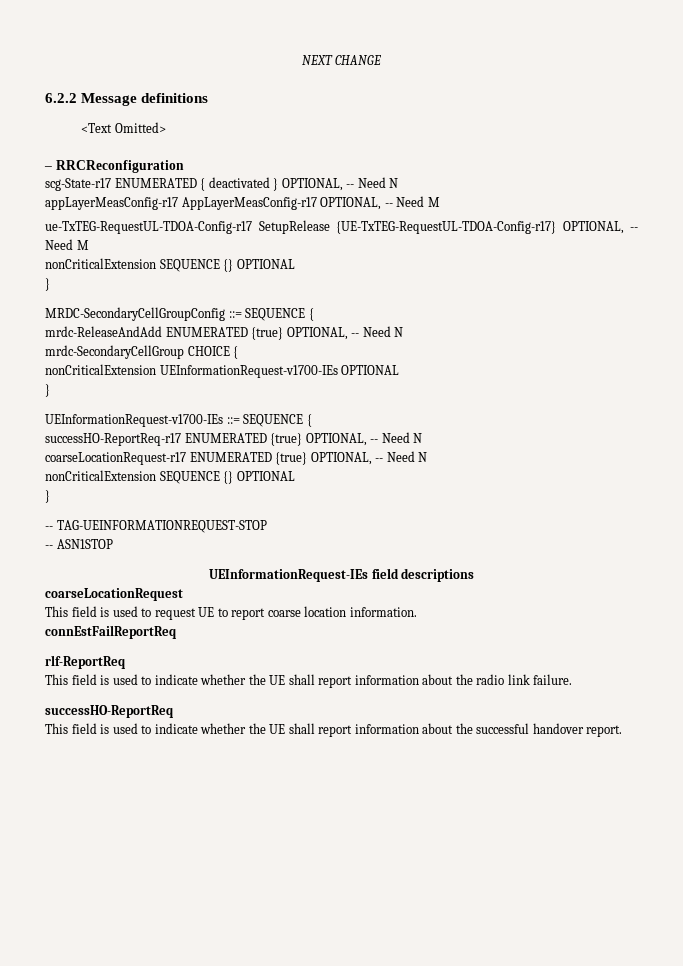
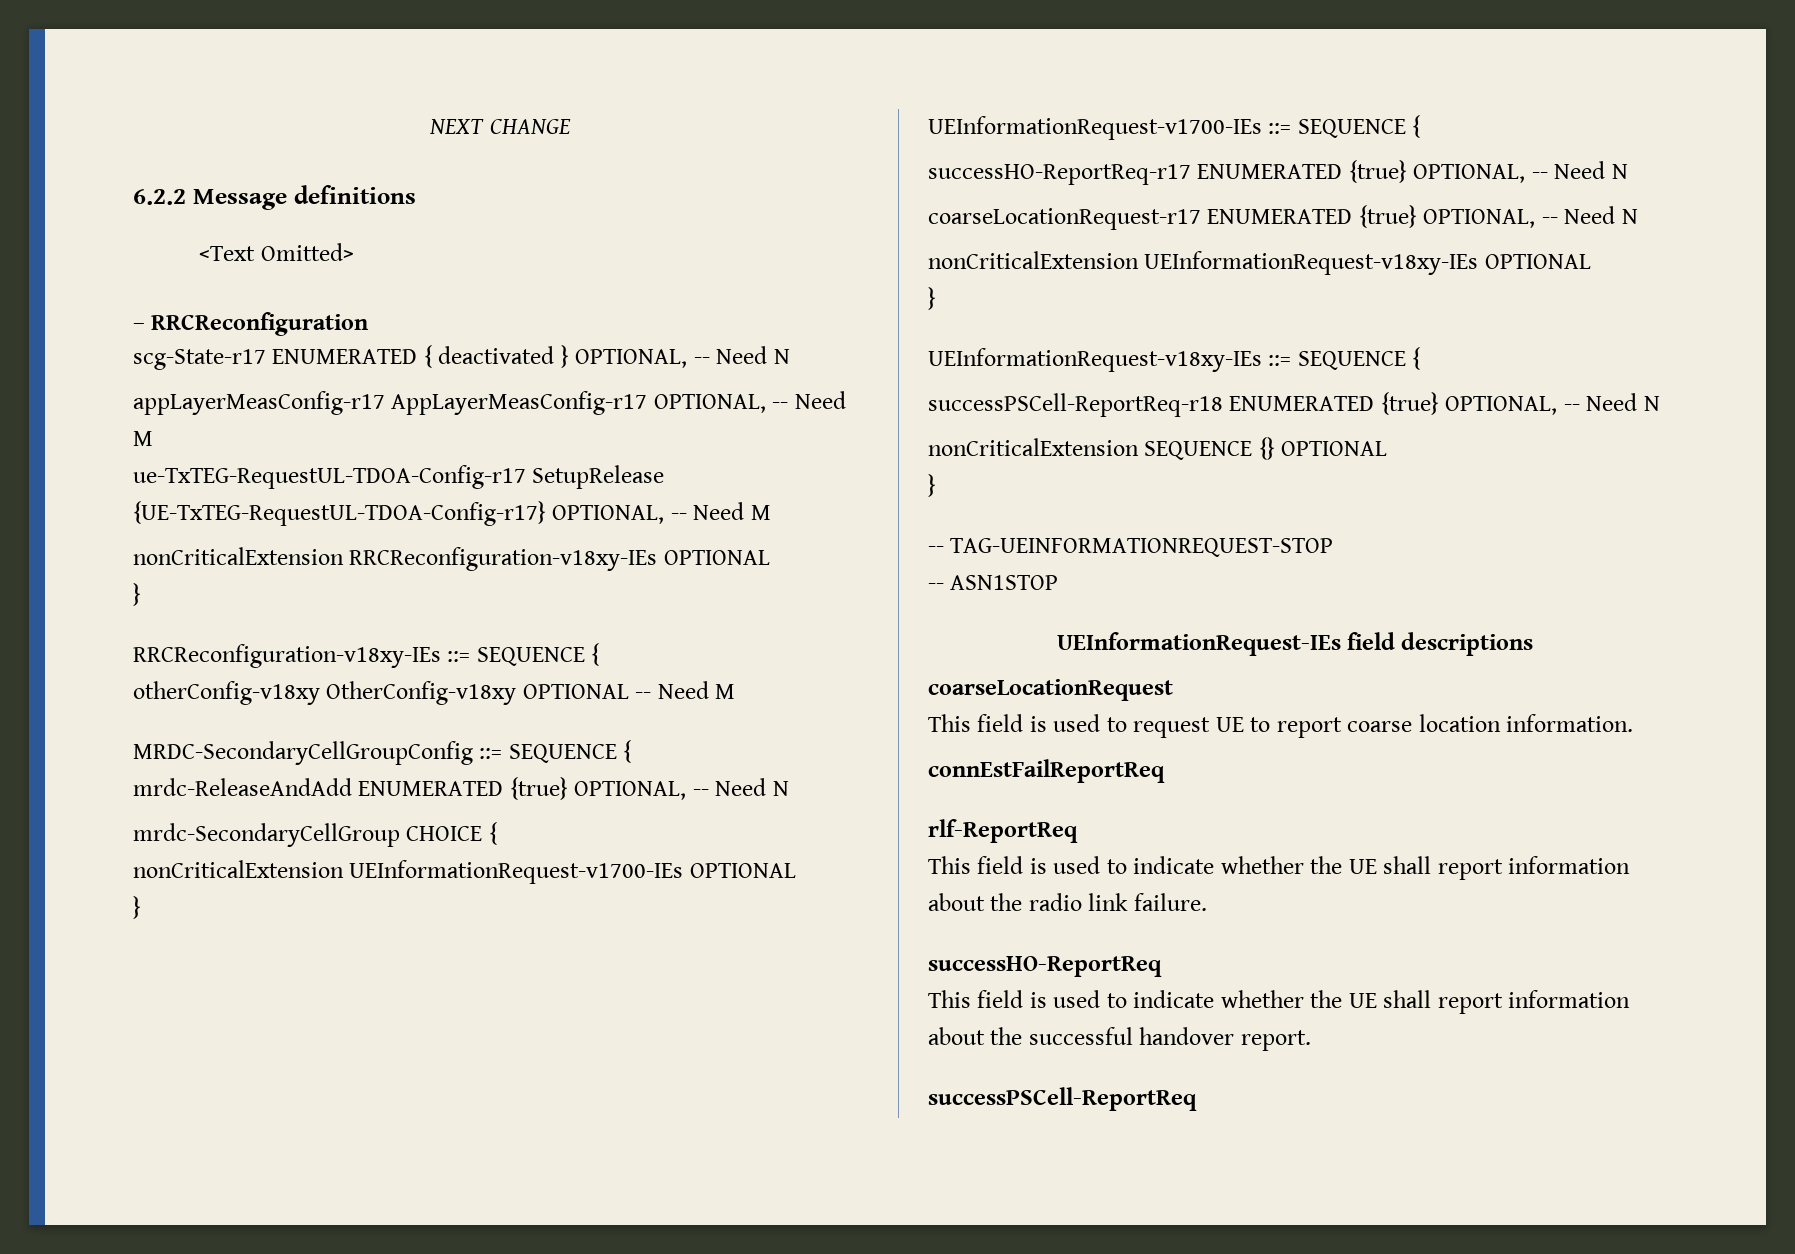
[159,259,295,272] [45,278,50,291] SEQUENCE {} OPTIONAL // } -> [349,547,770,571] [133,583,141,606] [133,643,600,668] [133,681,736,705] RRCReconfiguration-v18xy-IEs OPTIONAL // } // RRCReconfiguration-v18xy-IEs ::= SEQUENCE { // otherConfig-v18xy OtherConfig-v18xy OPTIONAL -- Need M
(428, 457) none -> [928,251,1591,275] [928,287,936,310] [928,347,1421,372] [928,392,1660,417] // nonCriticalExtension UEInformationRequest-v18xy-IEs OPTIONAL // } // UEInformationRequest-v18xy-IEs ::= SEQUENCE { // successPSCell-ReportReq-r18 ENUMERATED {true} OPTIONAL, -- Need N
(623, 731) none -> [928,1087,1197,1111] // successPSCell-ReportReq

